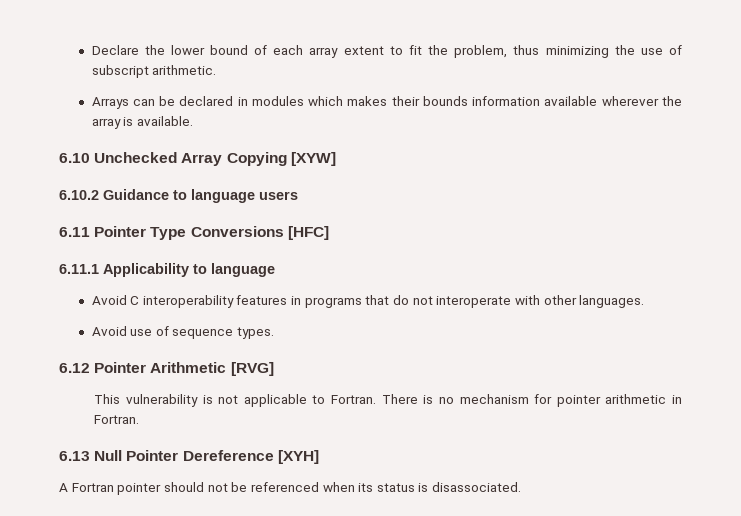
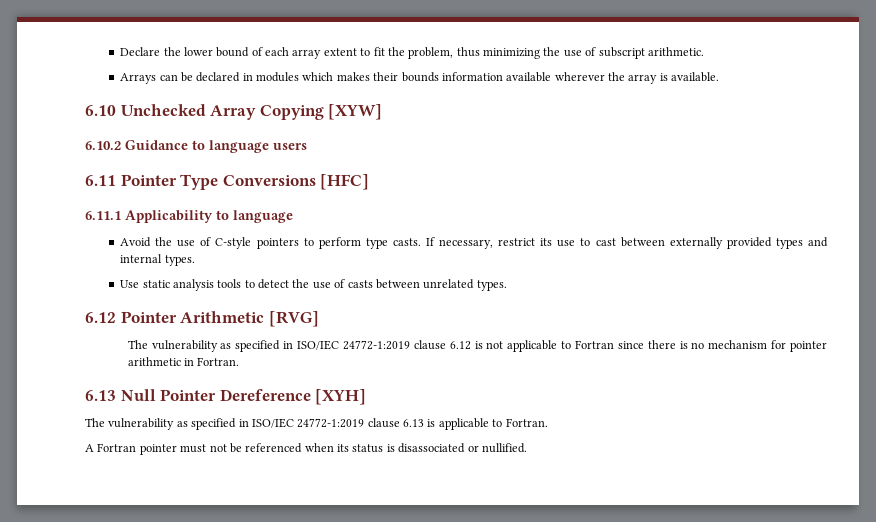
[130,295,645,308] [91,326,234,339] C interoperability features in programs that do not interoperate with other languages. // Avoid use of sequence -> [155,237,828,249] [120,254,195,266] [120,279,475,291] the use of C-style pointers to perform type casts. If necessary, restrict its use to cast between externally provided types and internal types. // Use static analysis tools to detect the use of casts between unrelated
[94,394,198,407] This vulnerability -> [127,340,471,352] The vulnerability as specified in ISO/IEC 24772-1:2019 clause 6.12
[331,394,418,404] Fortran. There -> [574,340,676,349] Fortran since there
(319, 457) none -> [85,418,548,430] // The vulnerability as specified in ISO/IEC 24772-1:2019 clause 6.13 is applicable to Fortran.
[163,482,204,492] should -> [180,444,207,453] must
[432,482,522,492] disassociated. -> [398,443,527,453] disassociated or nullified.

